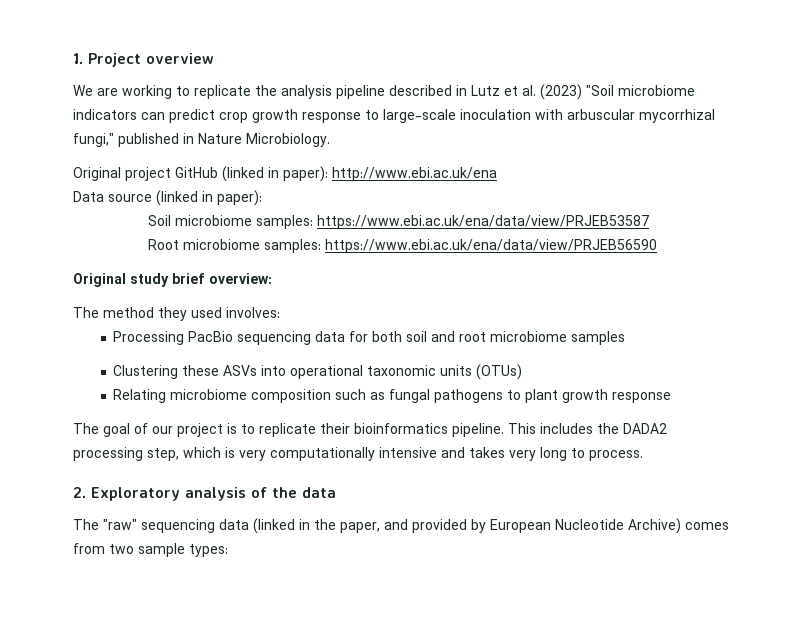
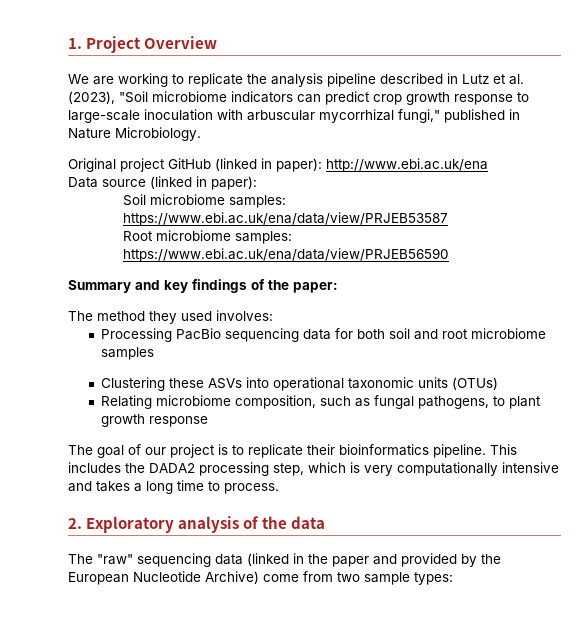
[146,53,214,64] overview -> [144,36,218,49] Overview
[540,84,582,100] (2023) -> [68,91,115,104] (2023),
[73,273,272,287] Original study brief overview: -> [68,279,338,293] Summary and key findings of the paper:
[251,389,332,403] composition -> [235,395,317,409] composition,
[434,389,504,403] pathogens -> [418,396,490,409] pathogens,
[509,447,567,461] very long -> [134,480,204,494] a long time
[340,522,380,533] paper, -> [332,556,369,567] paper
(486, 526) none -> [481,554,501,564] the
[685,522,729,530] comes -> [263,574,299,582] come

